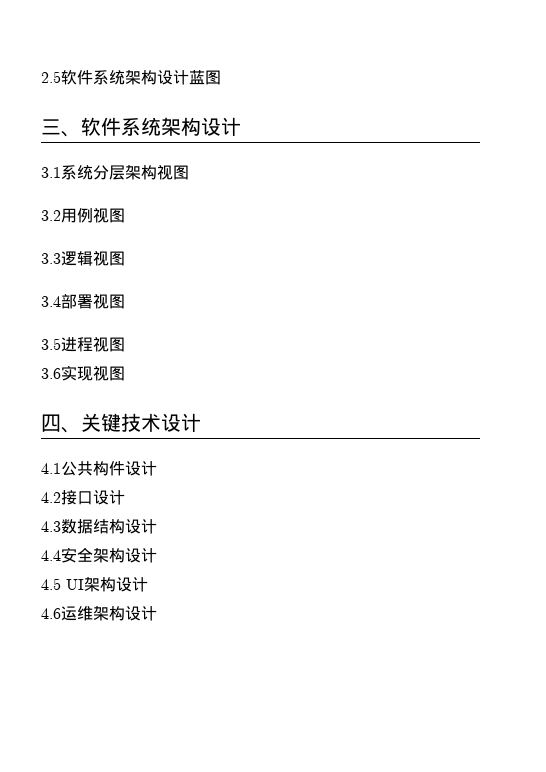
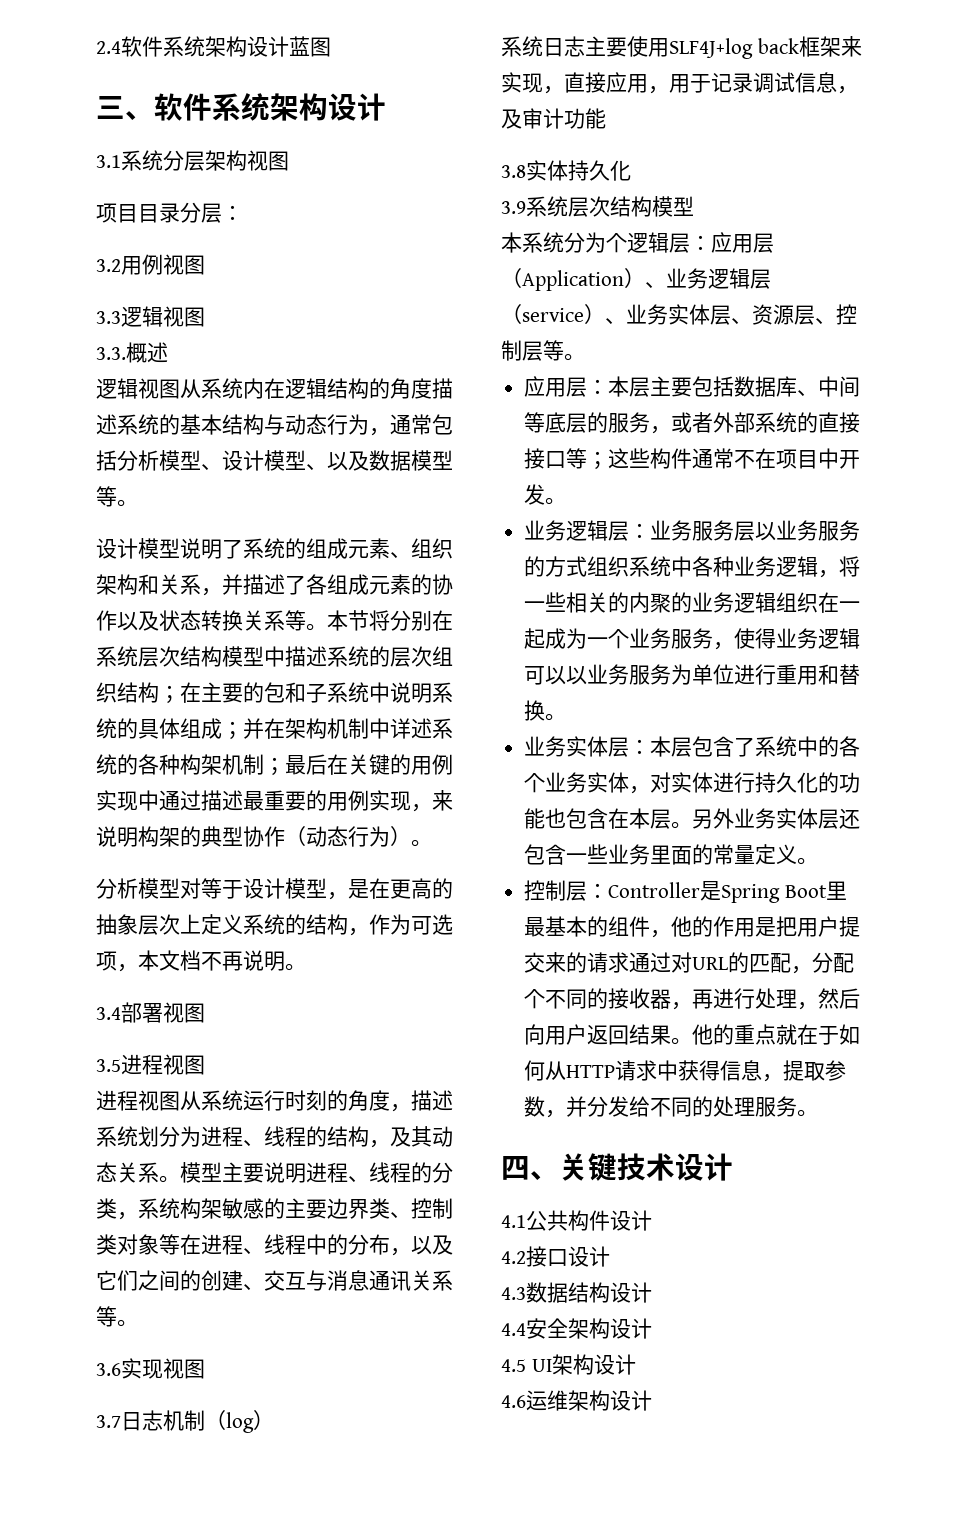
[41,71,61,83] 2.5 -> [96,41,121,54] 2.4
(189, 172) none -> [96,202,243,223] // 项目目录分层：
(125, 258) none -> [96,342,168,363] [96,378,453,399] [96,414,453,436] [96,450,453,471] [96,486,138,507] [96,538,453,559] [96,574,453,596] [96,610,453,631] [96,646,453,667] [96,682,453,704] [96,718,453,740] [96,754,453,776] [96,790,453,812] [96,826,432,847] [96,878,453,900] [96,914,453,936] [96,950,306,972] // 3.3.概述 // 逻辑视图从系统内在逻辑结构的角度描述系统的基本结构与动态行为，通常包括分析模型、设计模型、以及数据模型等。 // 设计模型说明了系统的组成元素、组织架构和关系，并描述了各组成元素的协作以及状态转换关系等。本节将分别在系统层次结构模型中描述系统的层次组织结构；在主要的包和子系统中说明系统的具体组成；并在架构机制中详述系统的各种构架机制；最后在关键的用例实现中通过描述最重要的用例实现，来说明构架的典型协作（动态行为）。 // 分析模型对等于设计模型，是在更高的抽象层次上定义系统的结构，作为可选项，本文档不再说明。
[41,365,125,381] 3.6实现视图 -> [96,1090,453,1112] [96,1126,453,1148] [96,1162,453,1183] [96,1198,453,1220] [96,1234,453,1256] [96,1270,453,1292] [96,1306,138,1327] [96,1358,205,1379] [96,1410,274,1433] [501,36,862,59] [501,72,858,94] [501,108,606,129] [501,160,631,181] [501,196,694,217] [501,232,774,253] [501,268,771,291] [501,304,857,325] [501,340,585,361] [524,376,861,397] [524,412,861,434] [524,448,861,470] [524,484,567,505] [524,520,861,541] [524,556,861,578] [524,592,861,613] [524,628,861,650] [524,664,861,685] [524,700,567,721] [524,736,861,757] [524,772,861,794] [524,808,861,829] [524,844,819,865] [524,880,847,903] [524,916,861,938] [524,952,855,974] [524,988,861,1010] [524,1024,861,1045] [524,1060,847,1082] [524,1096,819,1118] 进程视图从系统运行时刻的角度，描述系统划分为进程、线程的结构，及其动态关系。模型主要说明进程、线程的分类，系统构架敏感的主要边界类、控制类对象等在进程、线程中的分布，以及它们之间的创建、交互与消息通讯关系等。 // 3.6实现视图 // 3.7日志机制（log） // 系统日志主要使用SLF4J+log back框架来实现，直接应用，用于记录调试信息，及审计功能 // 3.8实体持久化 // 3.9系统层次结构模型 // 本系统分为个逻辑层：应用层（Application）、业务逻辑层（service）、业务实体层、资源层、控制层等。 // 应用层：本层主要包括数据库、中间等底层的服务，或者外部系统的直接接口等；这些构件通常不在项目中开发。 // 业务逻辑层：业务服务层以业务服务的方式组织系统中各种业务逻辑，将一些相关的内聚的业务逻辑组织在一起成为一个业务服务，使得业务逻辑可以以业务服务为单位进行重用和替换。 // 业务实体层：本层包含了系统中的各个业务实体，对实体进行持久化的功能也包含在本层。另外业务实体层还包含一些业务里面的常量定义。 // 控制层：Controller是Spring Boot里最基本的组件，他的作用是把用户提交来的请求通过对URL的匹配，分配个不同的接收器，再进行处理，然后向用户返回结果。他的重点就在于如何从HTTP请求中获得信息，提取参数，并分发给不同的处理服务。

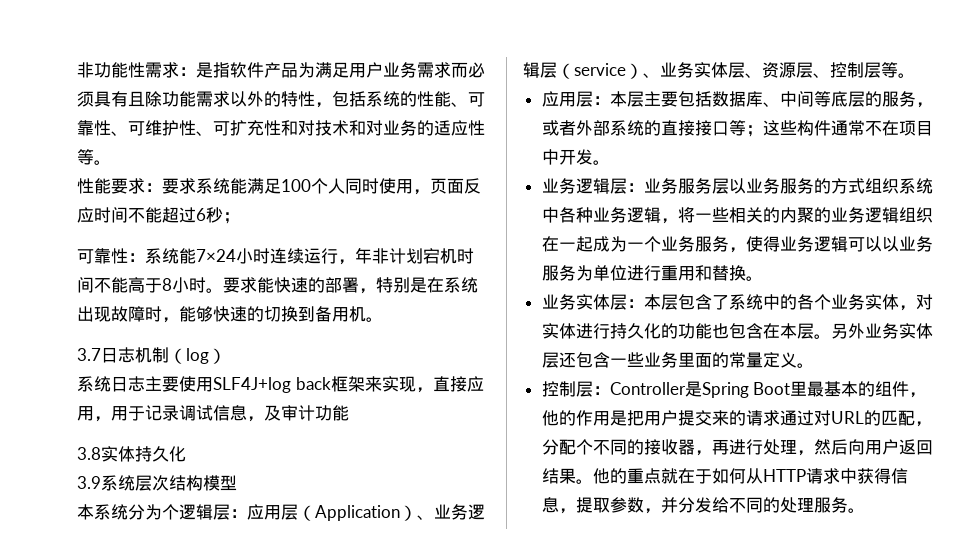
[96,36,331,57] [96,93,386,121] [96,150,289,171] [96,202,243,223] [96,254,205,275] [96,306,205,327] [96,342,168,363] [96,378,453,399] [96,414,453,436] [96,450,453,471] [96,486,138,507] [96,538,453,559] [96,574,453,596] [96,610,453,631] [96,646,453,667] [96,682,453,704] [96,718,453,740] [96,754,453,776] [96,790,453,812] [96,826,432,847] [96,878,453,900] [96,914,453,936] [96,950,306,972] [96,1002,205,1023] [96,1054,205,1075] [96,1090,453,1112] [96,1126,453,1148] [96,1162,453,1183] [96,1198,453,1220] [96,1234,453,1256] [96,1270,453,1292] [96,1306,138,1327] [96,1358,205,1379] 2.4软件系统架构设计蓝图 // 三、软件系统架构设计 // 3.1系统分层架构视图 // 项目目录分层： // 3.2用例视图 // 3.3逻辑视图 // 3.3.概述 // 逻辑视图从系统内在逻辑结构的角度描述系统的基本结构与动态行为，通常包括分析模型、设计模型、以及数据模型等。 // 设计模型说明了系统的组成元素、组织架构和关系，并描述了各组成元素的协作以及状态转换关系等。本节将分别在系统层次结构模型中描述系统的层次组织结构；在主要的包和子系统中说明系统的具体组成；并在架构机制中详述系统的各种构架机制；最后在关键的用例实现中通过描述最重要的用例实现，来说明构架的典型协作（动态行为）。 // 分析模型对等于设计模型，是在更高的抽象层次上定义系统的结构，作为可选项，本文档不再说明。 // 3.4部署视图 // 3.5进程视图 // 进程视图从系统运行时刻的角度，描述系统划分为进程、线程的结构，及其动态关系。模型主要说明进程、线程的分类，系统构架敏感的主要边界类、控制类对象等在进程、线程中的分布，以及它们之间的创建、交互与消息通讯关系等。 // 3.6实现视图 -> [77,62,485,78] [77,91,485,108] [77,120,485,136] [77,149,111,165] [77,178,481,195] [77,207,240,224] [77,247,474,265] [77,277,478,294] [77,306,383,323] 非功能性需求：是指软件产品为满足用户业务需求而必须具有且除功能需求以外的特性，包括系统的性能、可靠性、可维护性、可扩充性和对技术和对业务的适应性等。 // 性能要求：要求系统能满足100个人同时使用，页面反应时间不能超过6秒； // 可靠性：系统能7×24小时连续运行，年非计划宕机时间不能高于8小时。要求能快速的部署，特别是在系统出现故障时，能够快速的切换到备用机。
[501,1153,733,1181] [501,1210,652,1231] [501,1246,610,1267] [501,1282,652,1303] [501,1318,652,1339] [501,1354,636,1375] [501,1390,652,1411] // 四、关键技术设计 // 4.1公共构件设计 // 4.2接口设计 // 4.3数据结构设计 // 4.4安全架构设计 // 4.5 UI架构设计 // 4.6运维架构设计 -> (865, 510) none

